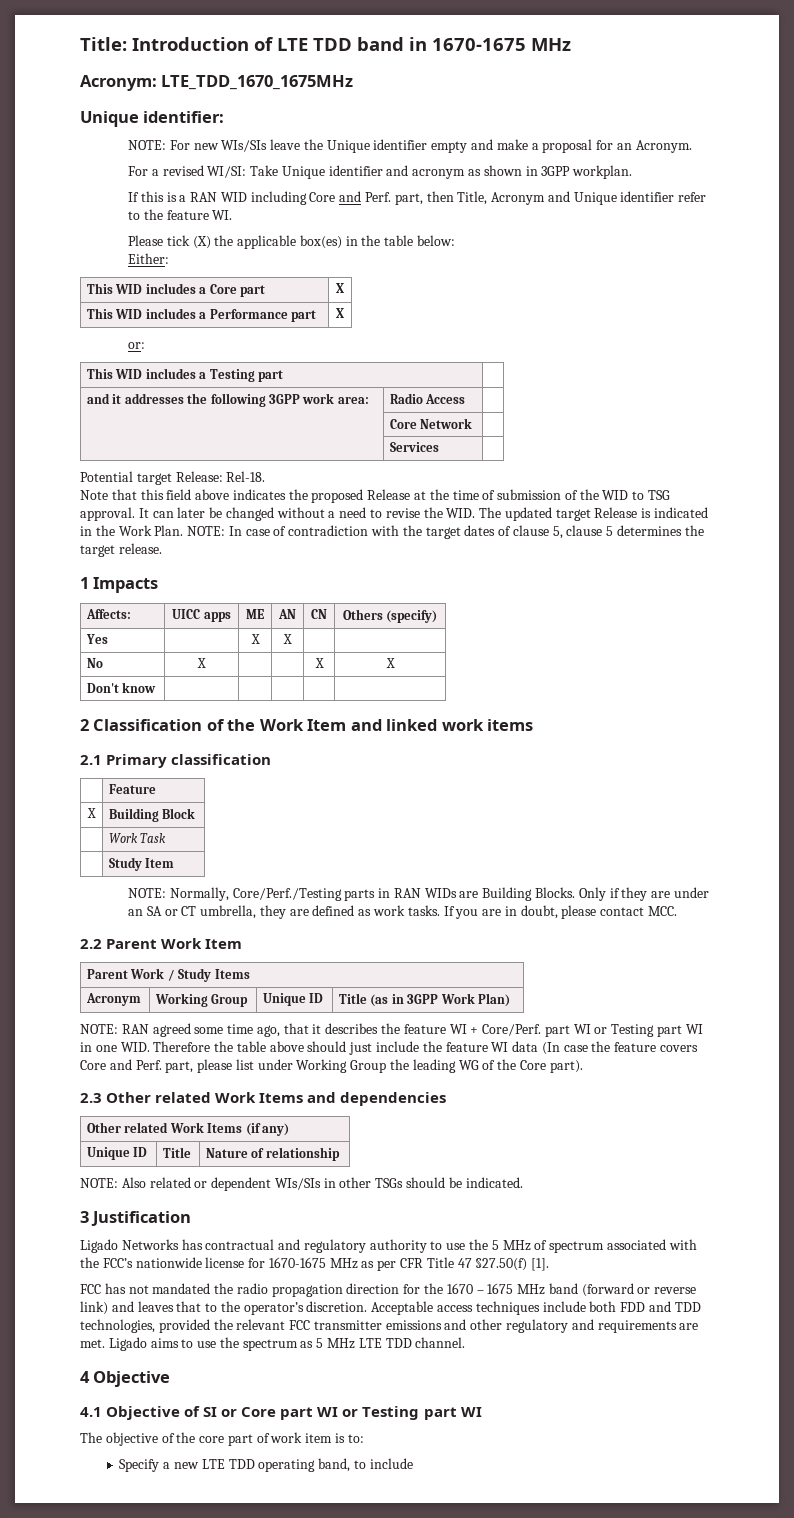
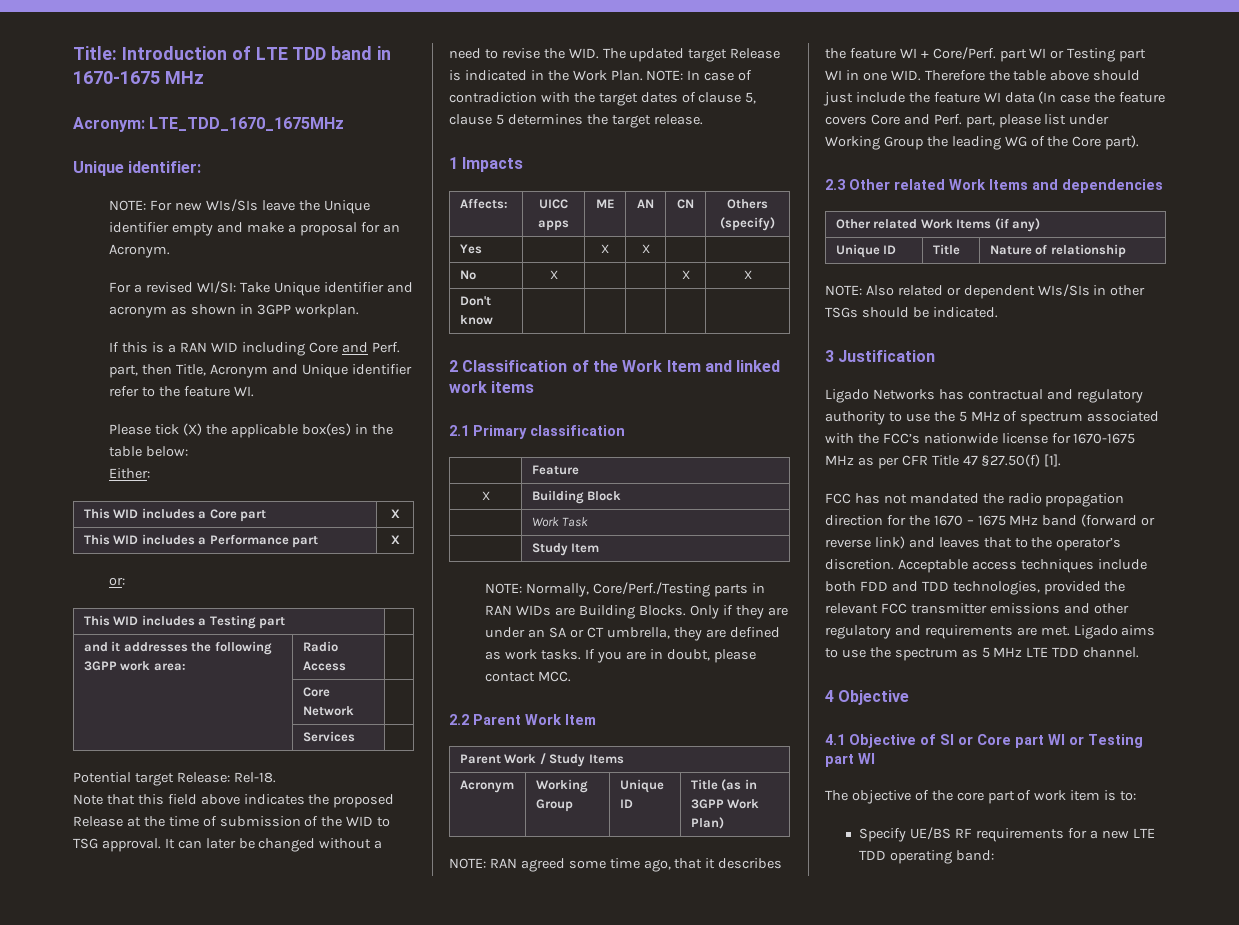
(160, 1465) none -> [910,827,1087,842] UE/BS RF requirements for
[318,1458,413,1472] band, to include -> [956,850,995,861] band:

